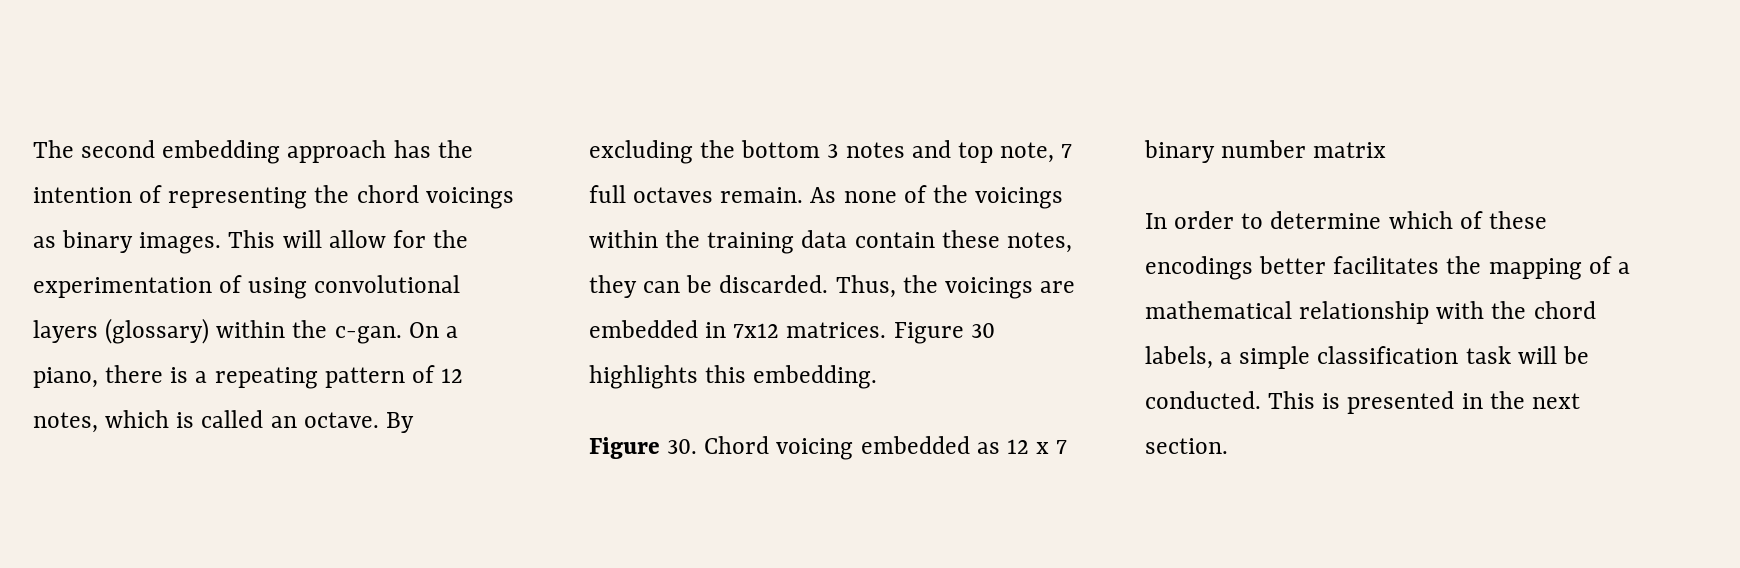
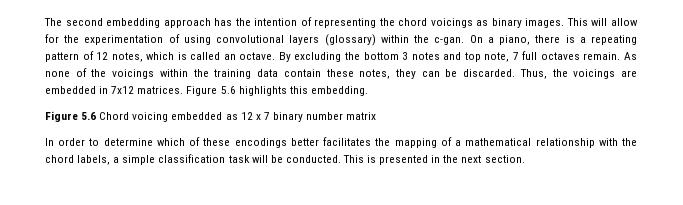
[970,323,995,338] 30 -> [220,86,236,94] 5.6
[667,439,698,454] 30. -> [81,112,97,120] 5.6

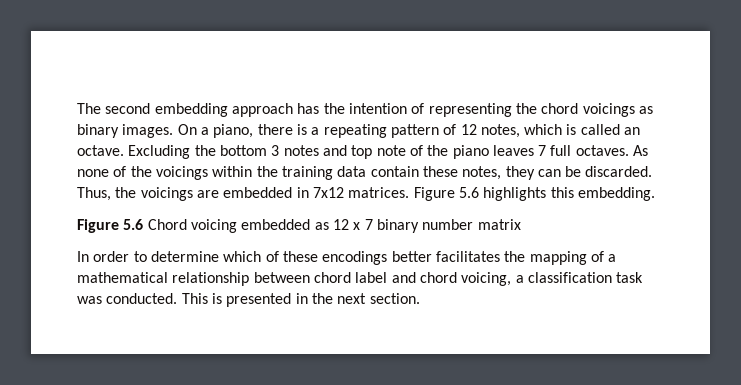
[566,18,638,26] [45,34,465,46] This will allow for the experimentation of using convolutional layers (glossary) within the c-gan. -> (174, 131) none
[278,52,342,62] By excluding -> [128,145,191,159] Excluding
[484,51,621,62] note, 7 full octaves remain. -> [376,145,629,159] note of the piano leaves 7 full octaves.
[598,138,637,146] [45,154,283,165] with the chord labels, a simple classification task will be -> [253,272,644,286] [77,296,102,304] between chord label and chord voicing, a classification task was

